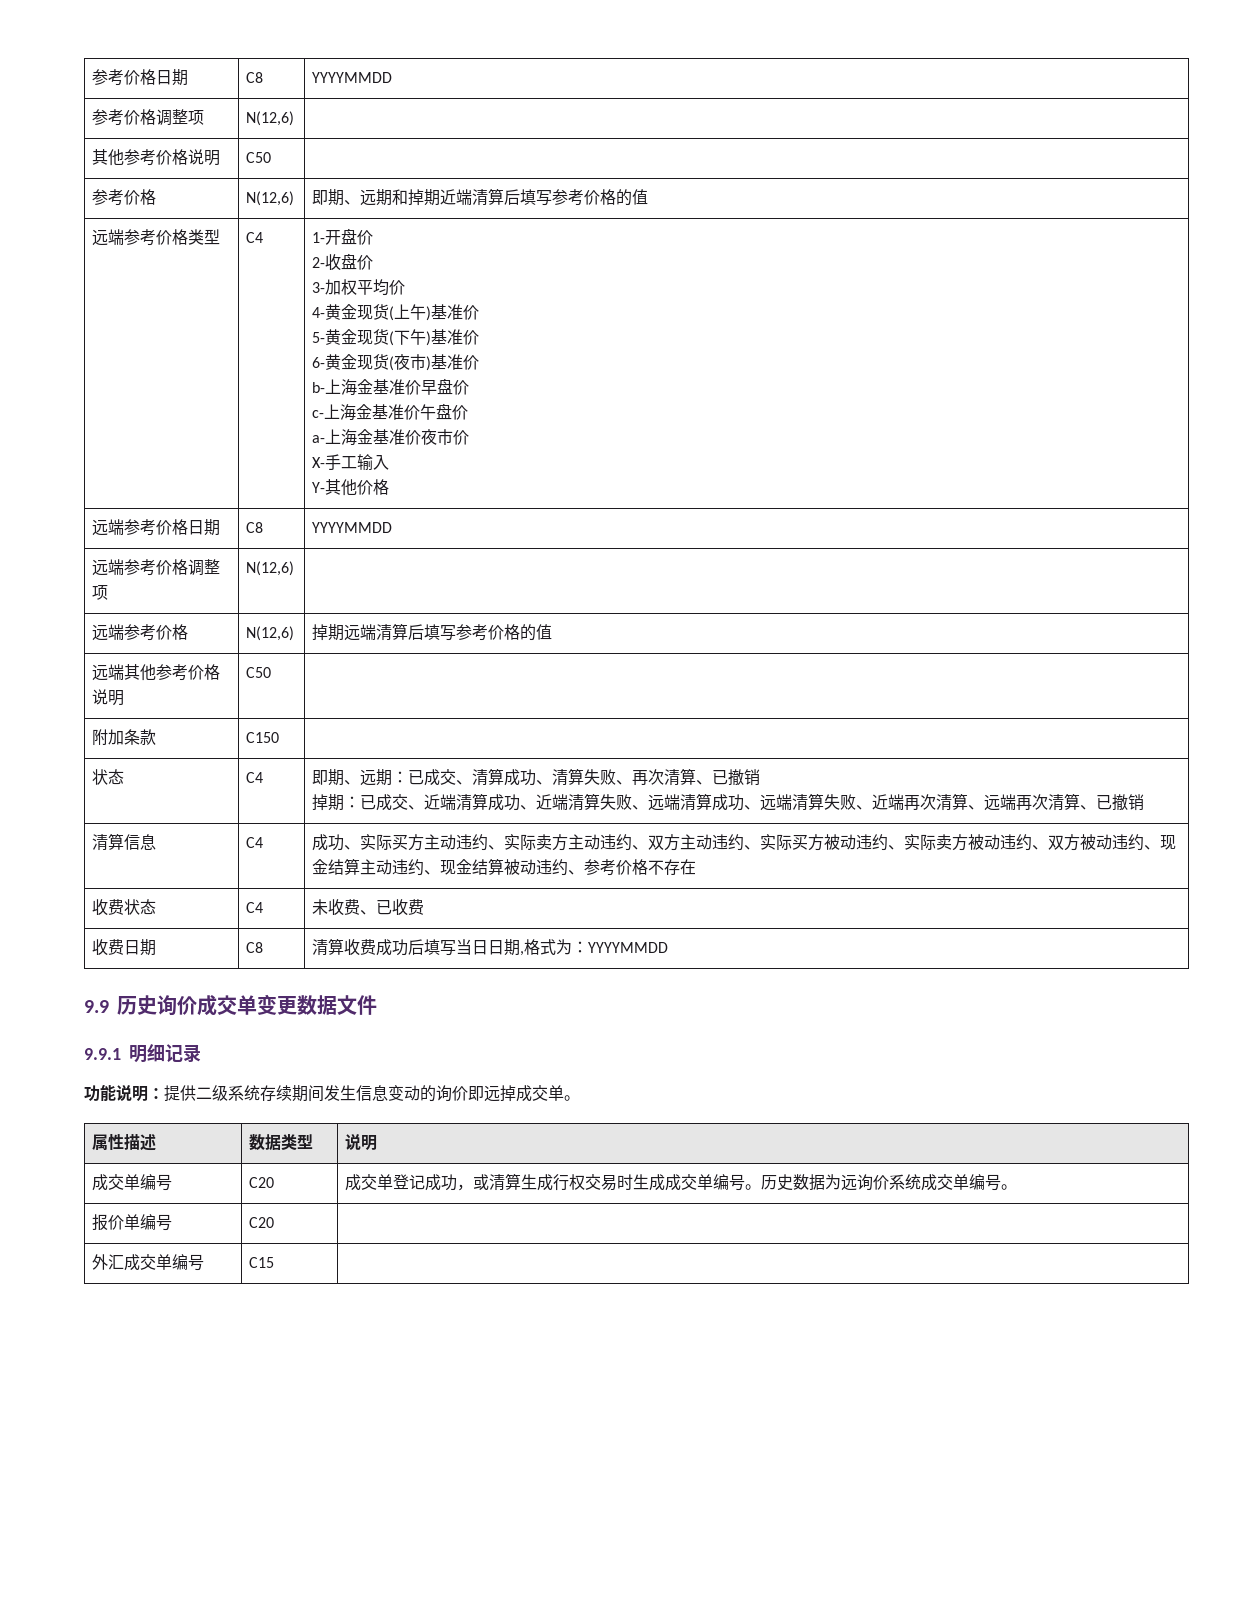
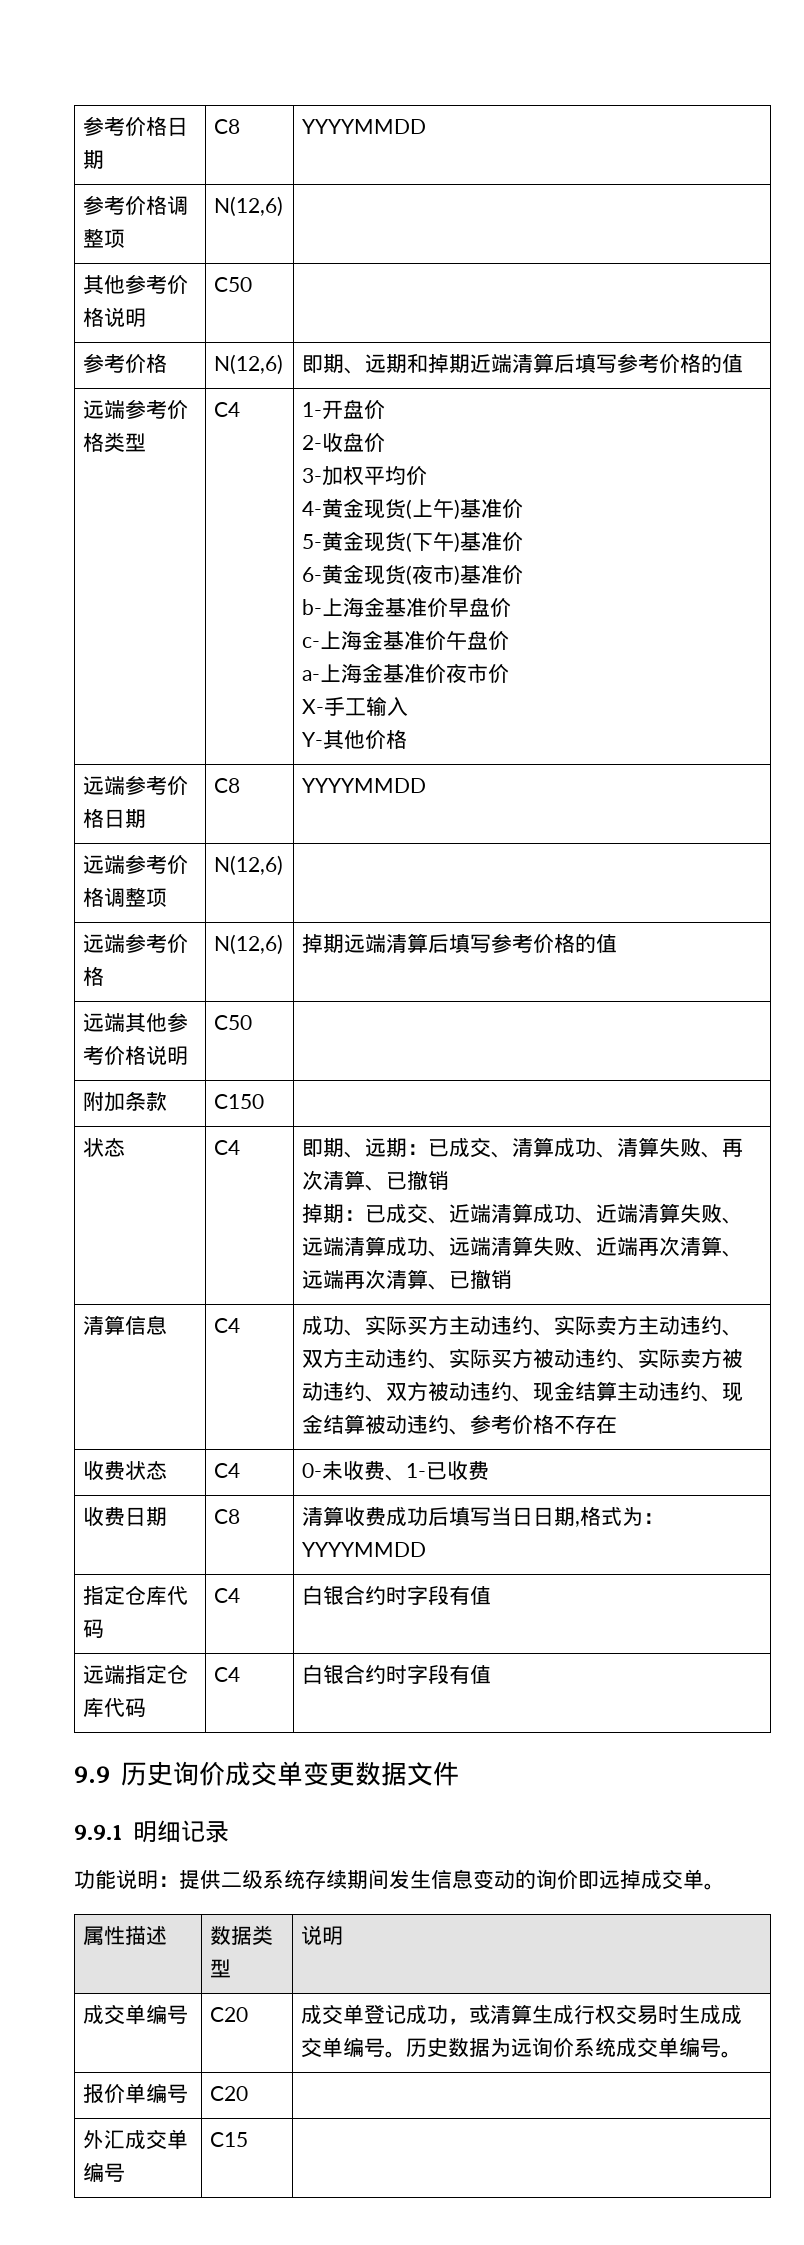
(264, 907) none -> [302,1463,323,1478] 0-
(377, 912) none -> [406,1463,427,1478] 1-
(669, 947) none -> [83,1585,189,1605] [83,1619,105,1638] [214,1588,241,1603] [302,1585,492,1605] [83,1664,189,1684] [83,1697,147,1717] [214,1667,241,1682] [302,1664,492,1684] // 指定仓库代码 | C4 | 白银合约时字段有值 // 远端指定仓库代码 | C4 | 白银合约时字段有值

